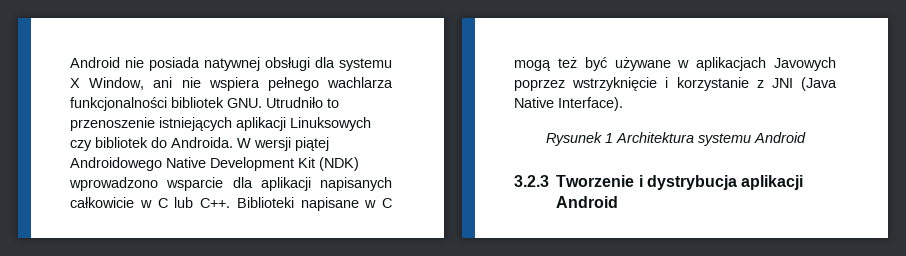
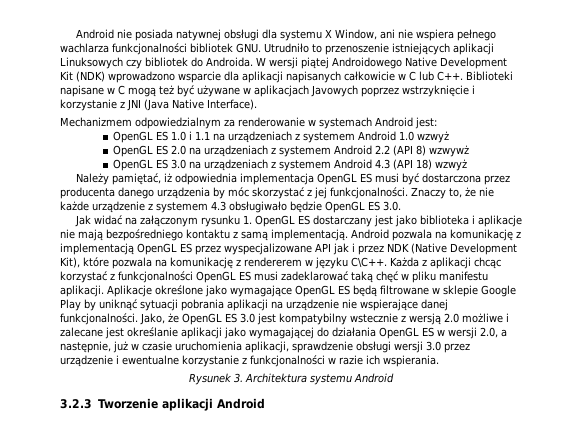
(623, 104) none -> [60,117,437,129] [112,131,449,143] [112,145,469,157] [112,159,467,171] [75,173,510,185] [60,187,494,199] [60,201,401,213] [74,215,522,227] [60,229,521,241] [60,243,517,255] [60,257,501,269] [60,271,488,283] [60,285,516,297] [60,299,448,311] [60,313,509,325] [60,327,507,339] [60,341,470,353] [60,355,439,367] // Mechanizmem odpowiedzialnym za renderowanie w systemach Android jest: // OpenGL ES 1.0 i 1.1 na urządzeniach z systemem Android 1.0 wzwyż // OpenGL ES 2.0 na urządzeniach z systemem Android 2.2 (API 8) wzwywż // OpenGL ES 3.0 na urządzeniach z systemem Android 4.3 (API 18) wzwyż // Należy pamiętać, iż odpowiednia implementacja OpenGL ES musi być dostarczona przez producenta danego urządzenia by móc skorzystać z jej funkcjonalności. Znaczy to, że nie każde urządzenie z systemem 4.3 obsługiwało będzie OpenGL ES 3.0. // Jak widać na załączonym rysunku 1. OpenGL ES dostarczany jest jako biblioteka i aplikacje nie mają bezpośredniego kontaktu z samą implementacją. Android pozwala na komunikację z implementacją OpenGL ES przez wyspecjalizowane API jak i przez NDK (Native Development Kit), które pozwala na komunikację z rendererem w języku C\C++. Każda z aplikacji chcąc korzystać z funkcjonalności OpenGL ES musi zadeklarować taką chęć w pliku manifestu aplikacji. Aplikacje określone jako wymagające OpenGL ES będą filtrowane w sklepie Google Play by uniknąć sytuacji pobrania aplikacji na urządzenie nie wspierające danej funkcjonalności. Jako, że OpenGL ES 3.0 jest kompatybilny wstecznie z wersją 2.0 możliwe i zalecane jest określanie aplikacji jako wymagającej do działania OpenGL ES w wersji 2.0, a następnie, już w czasie uruchomienia aplikacji, sprawdzenie obsługi wersji 3.0 przez urządzenie i ewentualne korzystanie z funkcjonalności w razie ich wspierania.
[604,133,613,143] 1 -> [234,373,243,383] 3.
[638,175,737,190] i dystrybucja -> (159, 403) none

